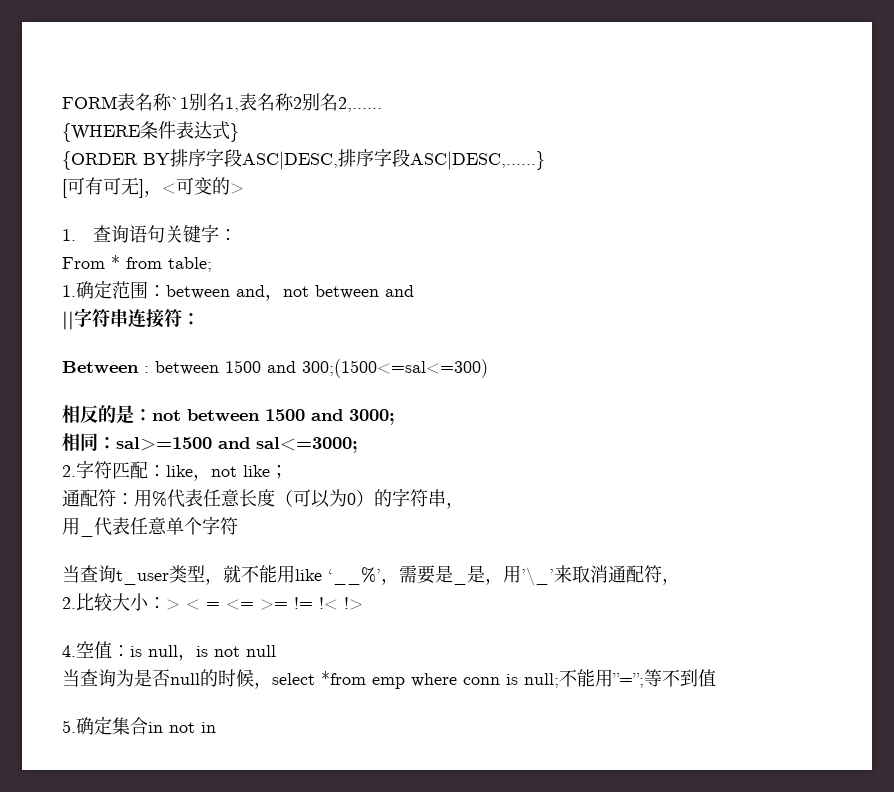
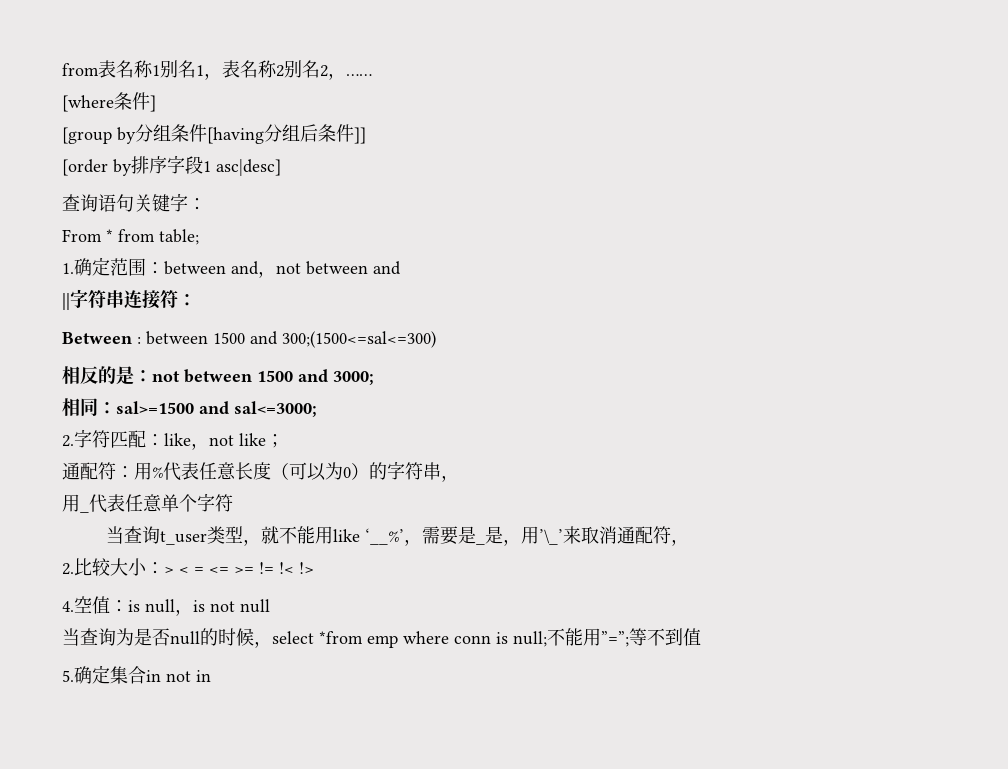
[62,93,382,112] [62,121,239,142] [62,148,545,170] [62,177,244,198] [62,229,76,241] FORM表名称`1别名1,表名称2别名2,…… // {WHERE条件表达式} // {ORDER BY排序字段ASC|DESC,排序字段ASC|DESC,……} // [可有可无]，<可变的> // 1. -> [62,60,372,80] [62,92,156,112] [62,124,366,144] [62,155,281,176] from表名称1别名1，表名称2别名2，…… // [where条件] // [group by分组条件[having分组后条件]] // [order by排序字段1 asc|desc] //

